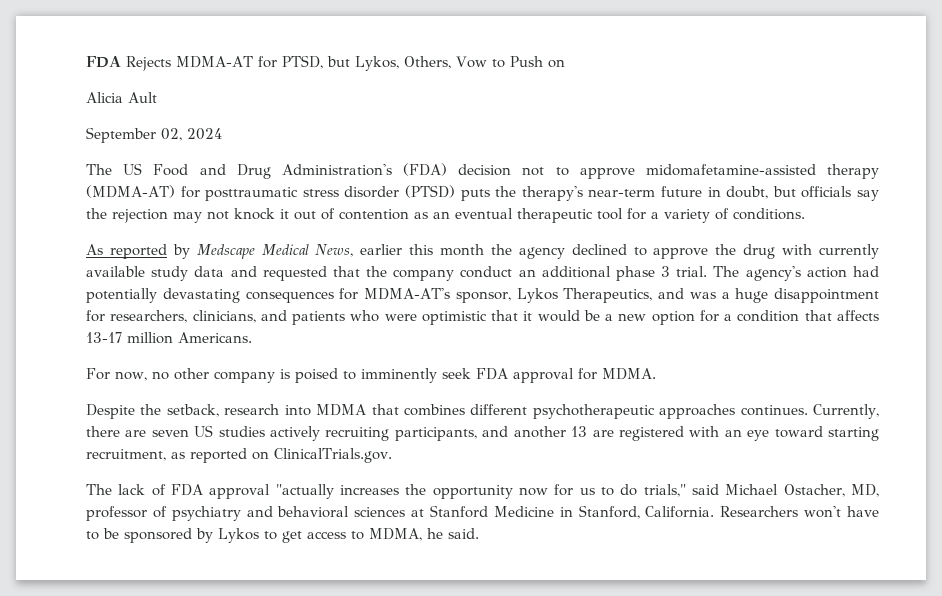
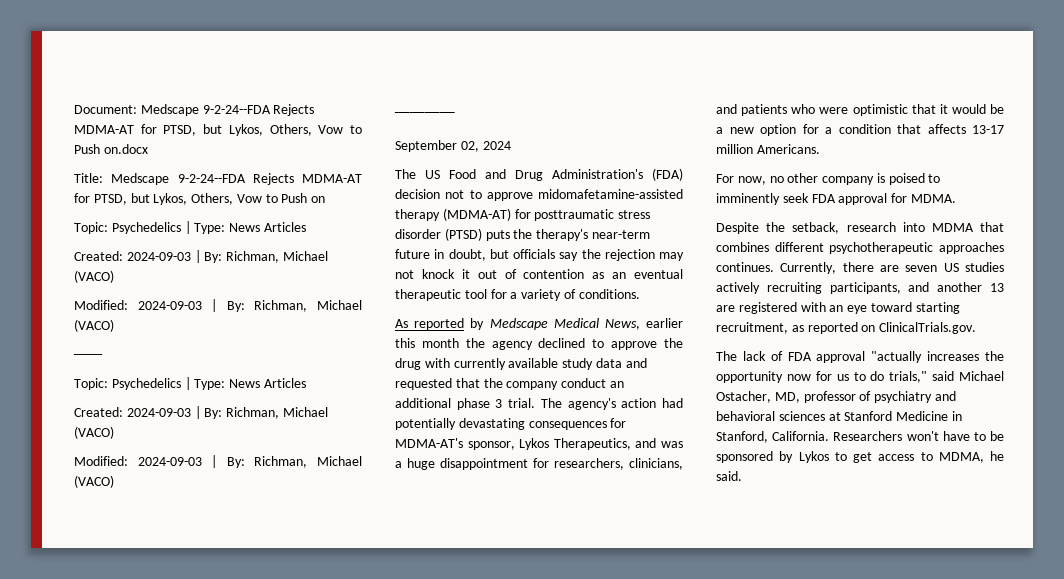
[86,56,121,68] FDA -> [74,104,315,116] [74,124,363,136] [74,144,148,154] [74,173,246,185] Document: Medscape 9-2-24--FDA Rejects MDMA-AT for PTSD, but Lykos, Others, Vow to Push on.docx // Title: Medscape 9-2-24--FDA
[86,92,157,103] Alicia Ault -> [74,221,306,234] [74,250,328,263] [74,270,114,283] [74,299,362,312] [74,319,114,332] [73,354,103,359] [74,377,306,390] [74,406,328,419] [74,426,114,439] [74,455,362,468] [74,475,114,488] [394,112,455,119] Topic: Psychedelics | Type: News Articles // Created: 2024-09-03 | By: Richman, Michael (VACO) // Modified: 2024-09-03 | By: Richman, Michael (VACO) // ──── // Topic: Psychedelics | Type: News Articles // Created: 2024-09-03 | By: Richman, Michael (VACO) // Modified: 2024-09-03 | By: Richman, Michael (VACO) // ────

